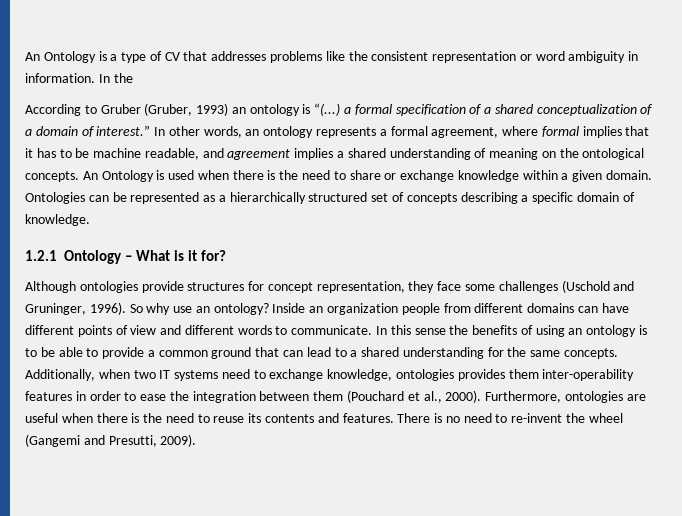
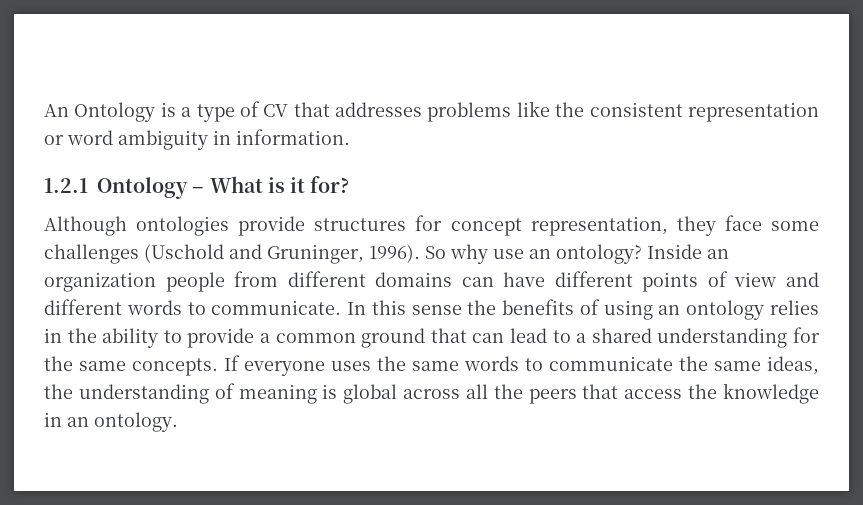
[98,73,133,83] [25,103,653,116] [25,125,650,138] [25,148,645,160] [25,170,653,182] [25,192,635,204] [25,214,90,226] In the // According to Gruber (Gruber, 1993) an ontology is “(...) a formal specification of a shared conceptualization of a domain of interest.” In other words, an ontology represents a formal agreement, where formal implies that it has to be machine readable, and agreement implies a shared understanding of meaning on the ontological concepts. An Ontology is used when there is the need to share or exchange knowledge within a given domain. Ontologies can be represented as a hierarchically structured set of concepts describing a specific domain of knowledge. -> (350, 137) none
[639,325,648,335] [25,347,83,357] is to be able -> [769,300,819,315] [44,328,159,348] relies in the ability
[25,369,635,381] [25,390,646,403] [25,413,623,423] [25,434,197,447] Additionally, when two IT systems need to exchange knowledge, ontologies provides them inter-operability features in order to ease the integration between them (Pouchard et al., 2000). Furthermore, ontologies are useful when there is the need to reuse its contents and features. There is no need to re-invent the wheel (Gangemi and Presutti, 2009). -> [224,355,819,376] [44,383,819,404] [44,412,178,432] If everyone uses the same words to communicate the same ideas, the understanding of meaning is global across all the peers that access the knowledge in an ontology.

